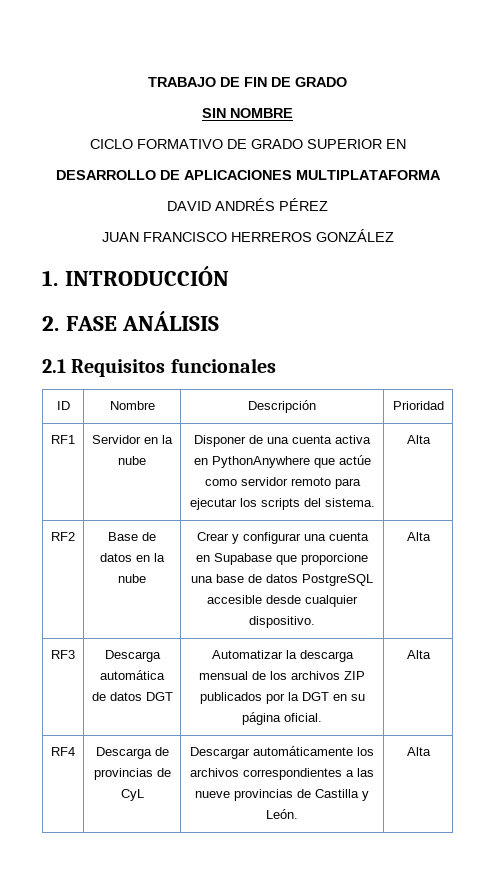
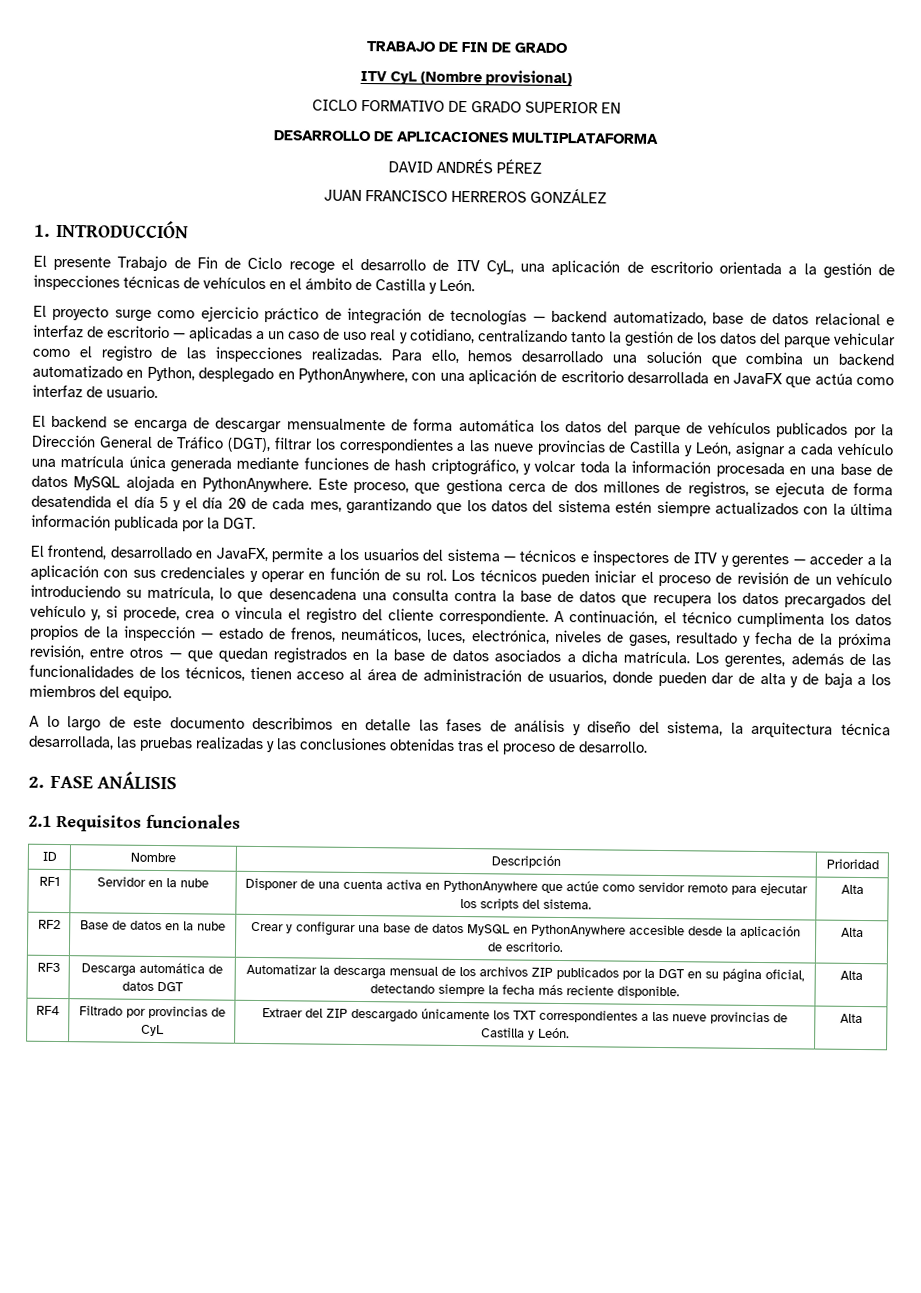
[202,108,293,118] SIN NOMBRE -> [360,70,572,87] ITV CyL (Nombre provisional)
(230, 276) none -> [33,255,895,280] [33,274,475,294] [33,305,896,326] [33,324,896,348] [32,345,894,367] [32,364,894,388] [32,384,158,398] [32,415,895,439] [31,434,894,459] [31,455,894,478] [31,475,894,498] [31,494,894,517] [31,514,256,532] [30,544,893,569] [30,564,893,587] [30,584,892,610] [30,605,892,628] [30,624,893,649] [29,644,892,669] [29,664,891,688] [29,684,172,702] [29,715,891,738] [28,735,648,755] // El presente Trabajo de Fin de Ciclo recoge el desarrollo de ITV CyL, una aplicación de escritorio orientada a la gestión de inspecciones técnicas de vehículos en el ámbito de Castilla y León. // El proyecto surge como ejercicio práctico de integración de tecnologías — backend automatizado, base de datos relacional e interfaz de escritorio — aplicadas a un caso de uso real y cotidiano, centralizando tanto la gestión de los datos del parque vehicular como el registro de las inspecciones realizadas. Para ello, hemos desarrollado una solución que combina un backend automatizado en Python, desplegado en PythonAnywhere, con una aplicación de escritorio desarrollada en JavaFX que actúa como interfaz de usuario. // El backend se encarga de descargar mensualmente de forma automática los datos del parque de vehículos publicados por la Dirección General de Tráfico (DGT), filtrar los correspondientes a las nueve provincias de Castilla y León, asignar a cada vehículo una matrícula única generada mediante funciones de hash criptográfico, y volcar toda la información procesada en una base de datos MySQL alojada en PythonAnywhere. Este proceso, que gestiona cerca de dos millones de registros, se ejecuta de forma desatendida el día 5 y el día 20 de cada mes, garantizando que los datos del sistema estén siempre actualizados con la última información publicada por la DGT. // El frontend, desarrollado en JavaFX, permite a los usuarios del sistema — técnicos e inspectores de ITV y gerentes — acceder a la aplicación con sus credenciales y operar en función de su rol. Los técnicos pueden iniciar el proceso de revisión de un vehículo introduciendo su matrícula, lo que desencadena una consulta contra la base de datos que recupera los datos precargados del vehículo y, si procede, crea o vincula el registro del cliente correspondiente. A continuación, el técnico cumplimenta los datos propios de la inspección — estado de frenos, neumáticos, luces, electrónica, niveles de gases, resultado y fecha de la próxima revisión, entre otros — que quedan registrados en la base de datos asociados a dicha matrícula. Los gerentes, además de las funcionalidades de los técnicos, tienen acceso al área de administración de usuarios, donde pueden dar de alta y de baja a los miembros del equipo. // A lo largo de este documento describimos en detalle las fases de análisis y diseño del sistema, la arquitectura técnica desarrollada, las pruebas realizadas y las conclusiones obtenidas tras el proceso de desarrollo.
[328,532,369,541] [196,553,368,565] [191,574,373,586] [207,595,358,607] [249,616,315,628] cuenta en Supabase que proporcione una base de datos PostgreSQL accesible desde cualquier dispositivo. -> [383,923,801,939] [487,941,564,953] base de datos MySQL en PythonAnywhere accesible desde la aplicación de escritorio.
[284,713,322,722] oficial. -> [764,969,805,982] [370,983,680,999] oficial, detectando siempre la fecha más reciente disponible.
[95,747,169,759] Descarga de -> [78,1005,146,1018] Filtrado por
[190,746,374,759] [190,768,239,777] Descargar automáticamente los archivos -> [262,1008,537,1023] Extraer del ZIP descargado únicamente los TXT

